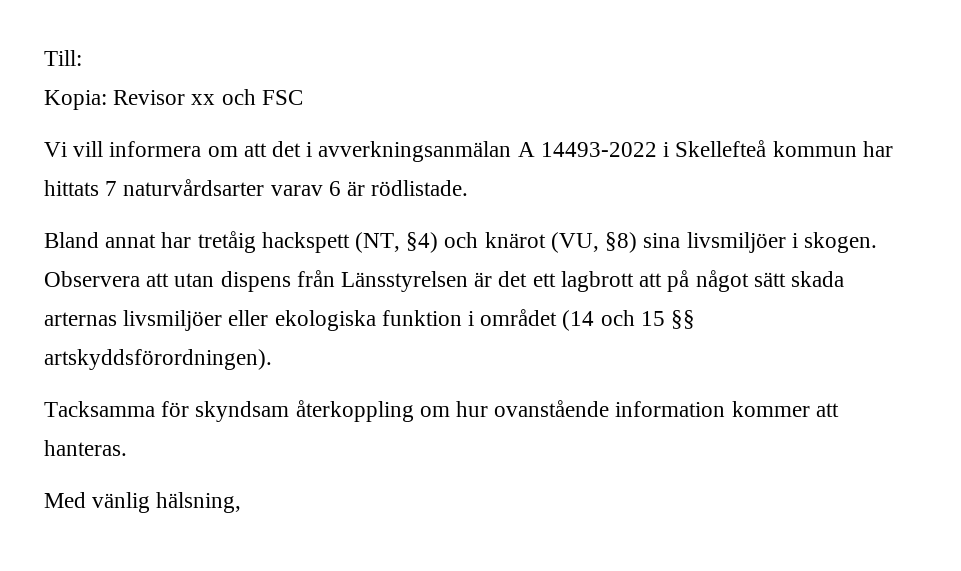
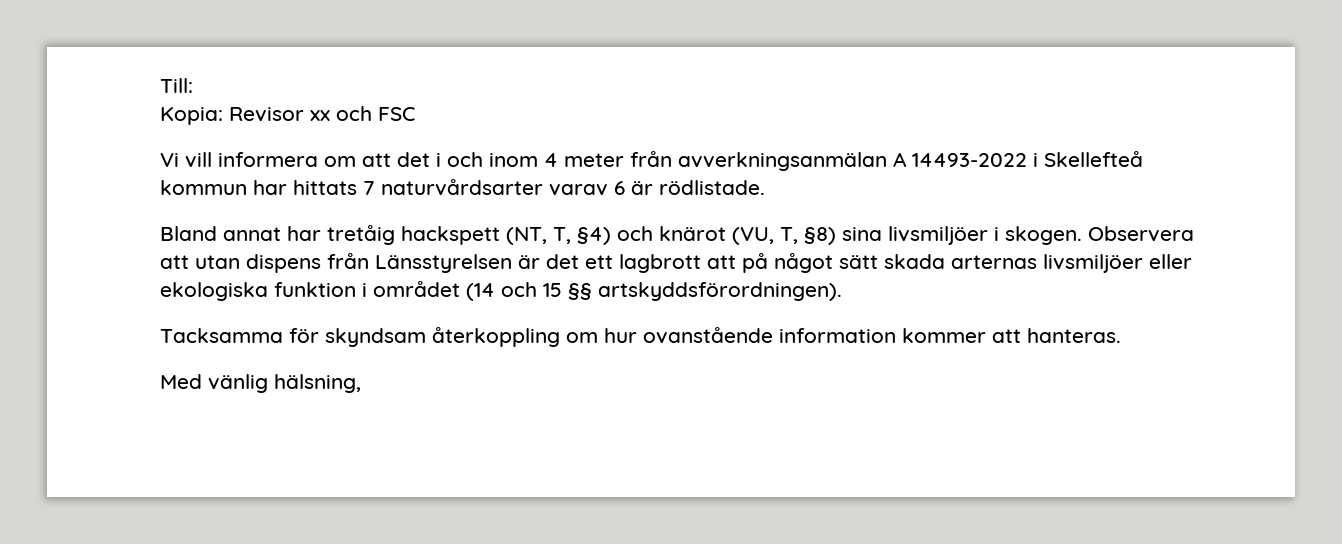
(313, 149) none -> [447,151,672,167] och inom 4 meter från
(401, 242) none -> [553,227,571,244] T,
(599, 242) none -> [780,227,798,244] T,

